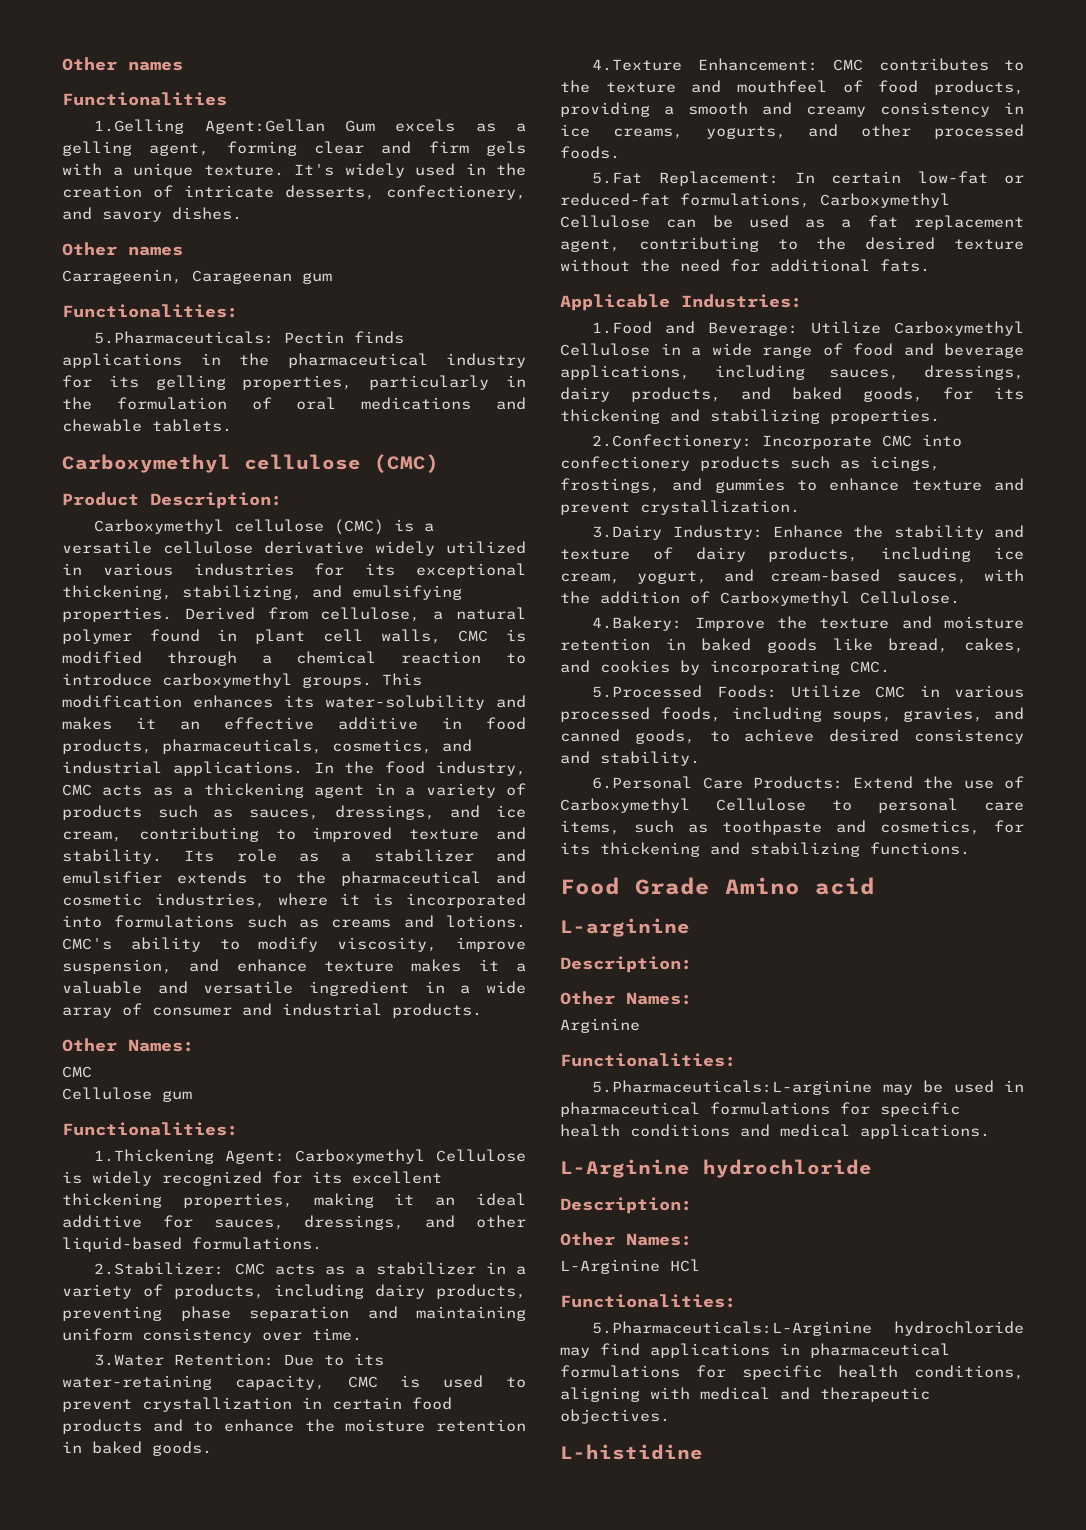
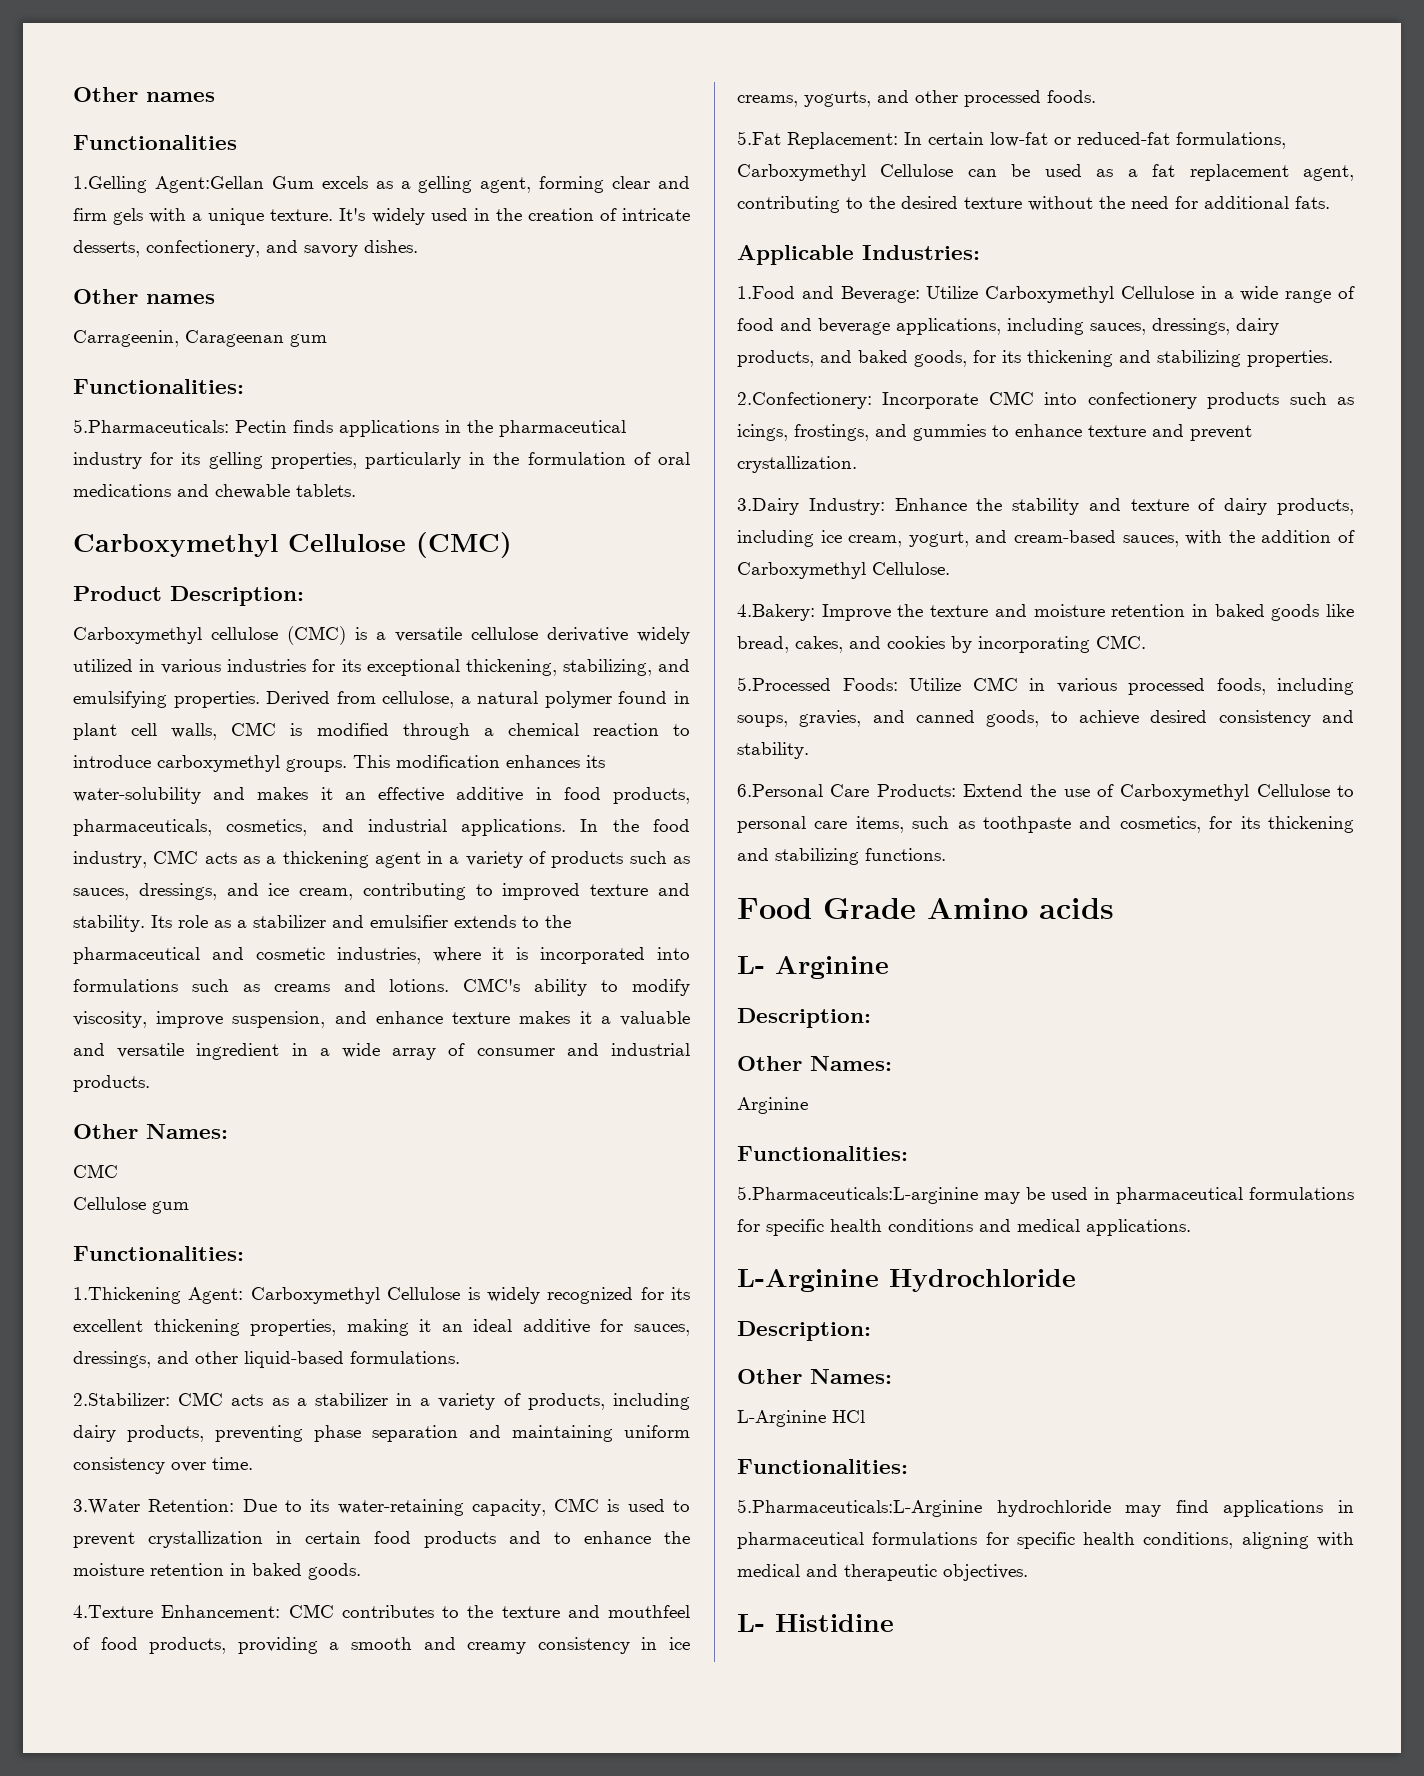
[244,454,361,470] cellulose -> [288,534,406,552] Cellulose
[815,877,875,895] [560,918,690,937] acid // L-arginine -> [1039,898,1114,919] [737,956,889,979] acids // L- Arginine
[703,1159,872,1178] hydrochloride -> [889,1269,1076,1292] Hydrochloride
[560,1444,703,1460] L-histidine -> [737,1614,894,1632] L- Histidine

